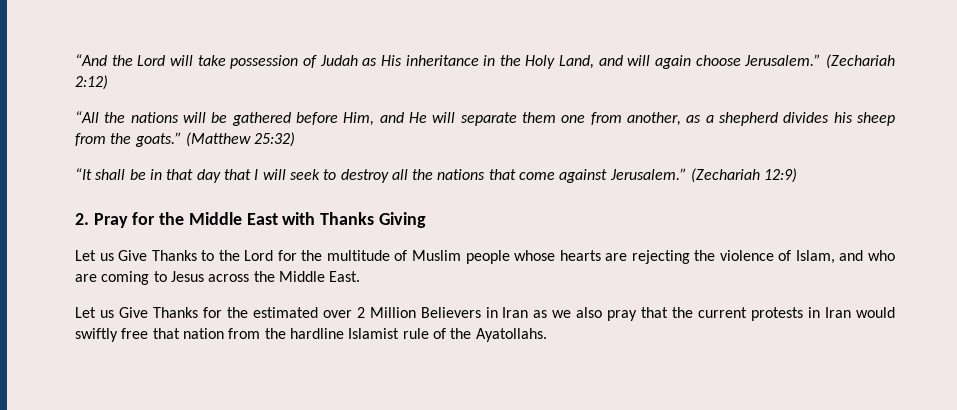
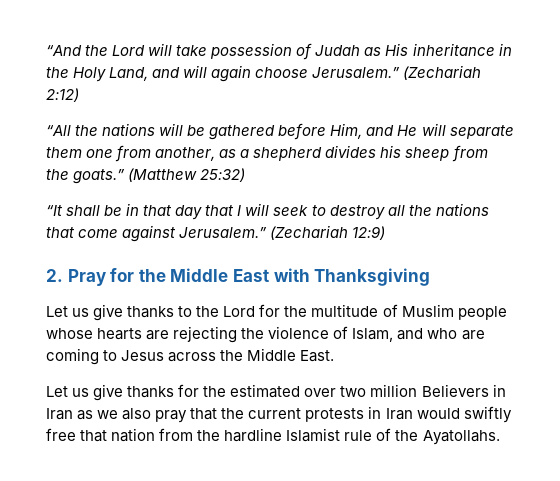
[320,212,426,228] [75,250,197,261] Thanks Giving // Let us Give Thanks -> [314,268,431,286] [46,304,175,321] Thanksgiving // Let us give thanks
[118,307,198,318] Give Thanks -> [93,384,175,401] give thanks
[356,307,416,318] 2 Million -> [340,384,418,397] two million

